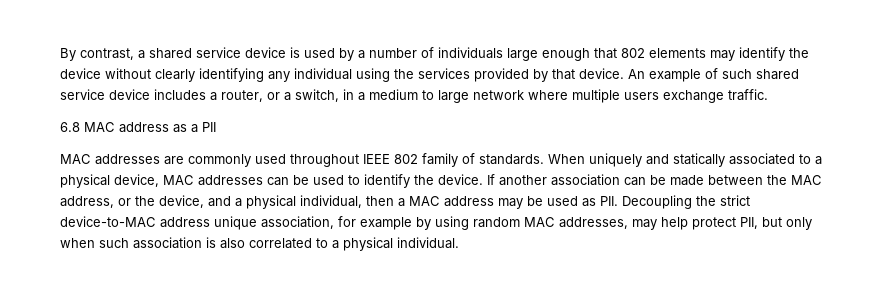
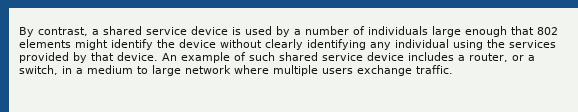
[710,50,735,61] may -> [75,39,108,50] might
[60,122,216,133] [60,153,822,167] [60,174,822,188] [60,195,750,209] [60,216,812,230] [60,237,459,251] // 6.8 MAC address as a PII // MAC addresses are commonly used throughout IEEE 802 family of standards. When uniquely and statically associated to a physical device, MAC addresses can be used to identify the device. If another association can be made between the MAC address, or the device, and a physical individual, then a MAC address may be used as PII. Decoupling the strict device-to-MAC address unique association, for example by using random MAC addresses, may help protect PII, but only when such association is also correlated to a physical individual. -> (453, 69) none

